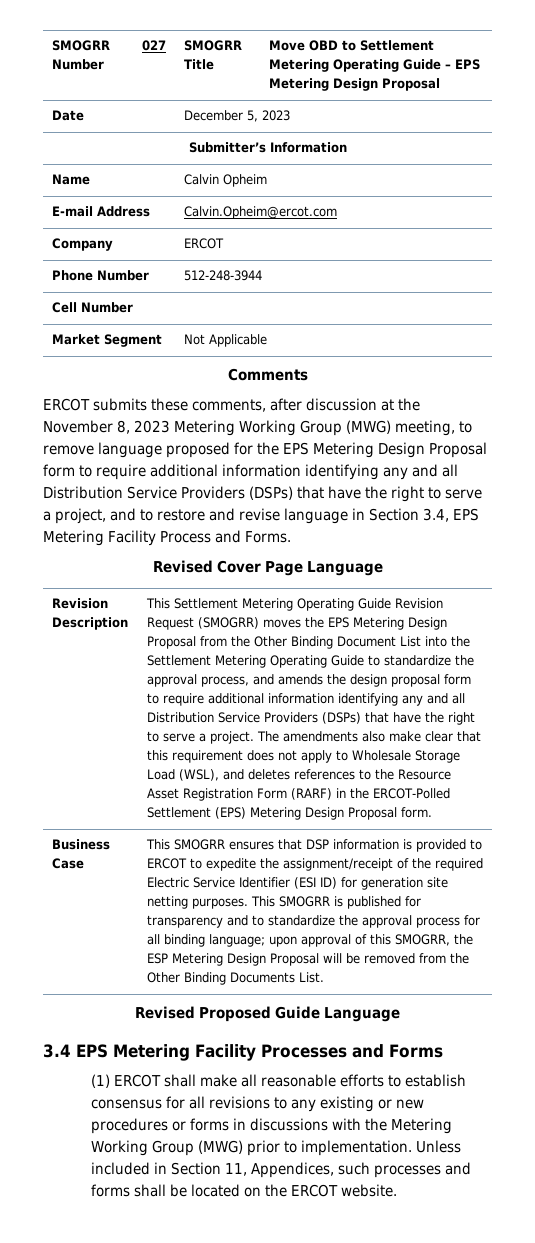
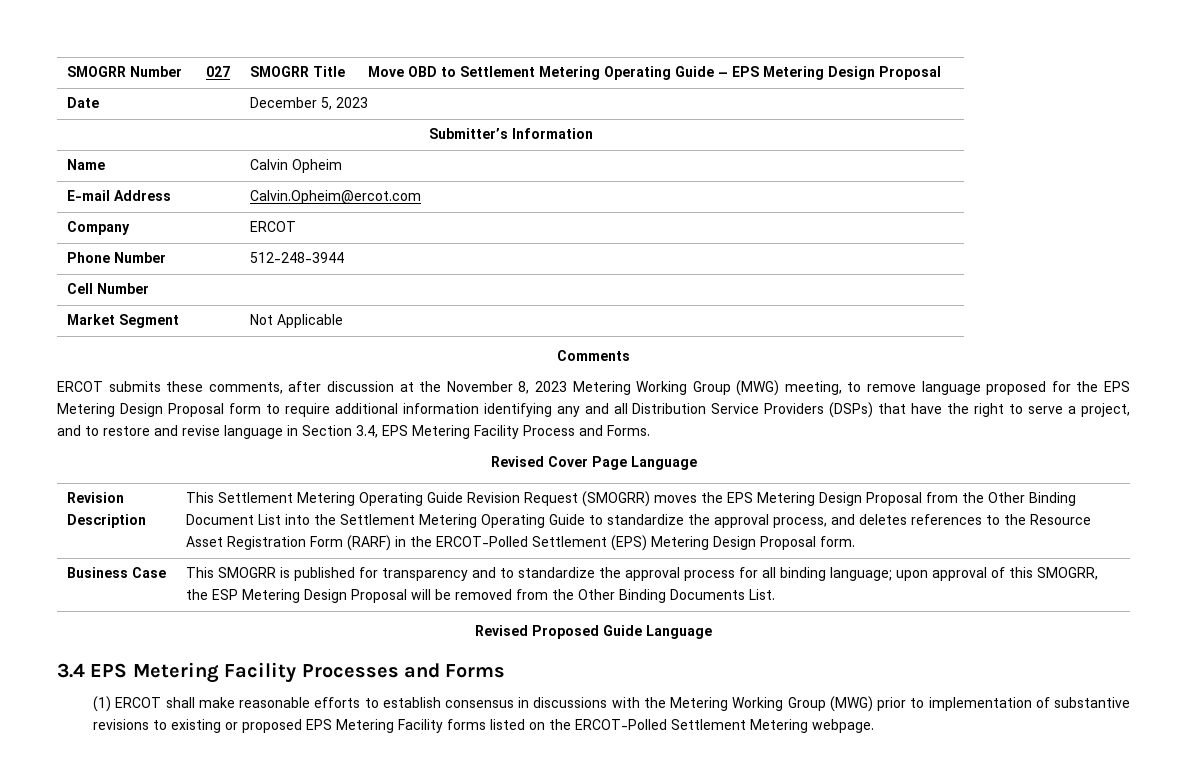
[277,674,471,687] [146,693,465,706] [146,712,475,725] [146,731,481,744] [146,750,460,763] [146,769,244,781] amends the design proposal form to require additional information identifying any and all Distribution Service Providers (DSPs) that have the right to serve a project. The amendments also make clear that this requirement does not apply to Wholesale Storage Load (WSL), and -> (856, 519) none
[228,839,482,852] [146,858,483,871] [146,877,448,890] [146,896,330,909] ensures that DSP information is provided to ERCOT to expedite the assignment/receipt of the required Electric Service Identifier (ESI ID) for generation site netting purposes. This SMOGRR -> (277, 572) none
[241,1074,258,1087] all -> (235, 702) none
[166,1096,425,1112] [91,1118,230,1134] for all revisions to any existing or new procedures or forms -> (515, 704) none
[301,1140,462,1156] [91,1162,472,1178] [91,1184,398,1197] implementation. Unless included in Section 11, Appendices, such processes and forms shall be located on the ERCOT website. -> [928,697,1131,711] [93,719,875,733] implementation of substantive revisions to existing or proposed EPS Metering Facility forms listed on the ERCOT-Polled Settlement Metering webpage.

